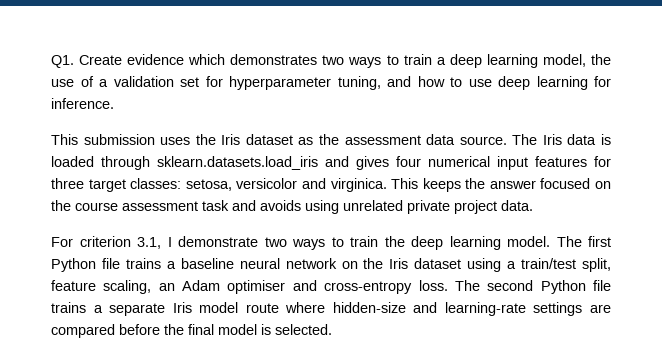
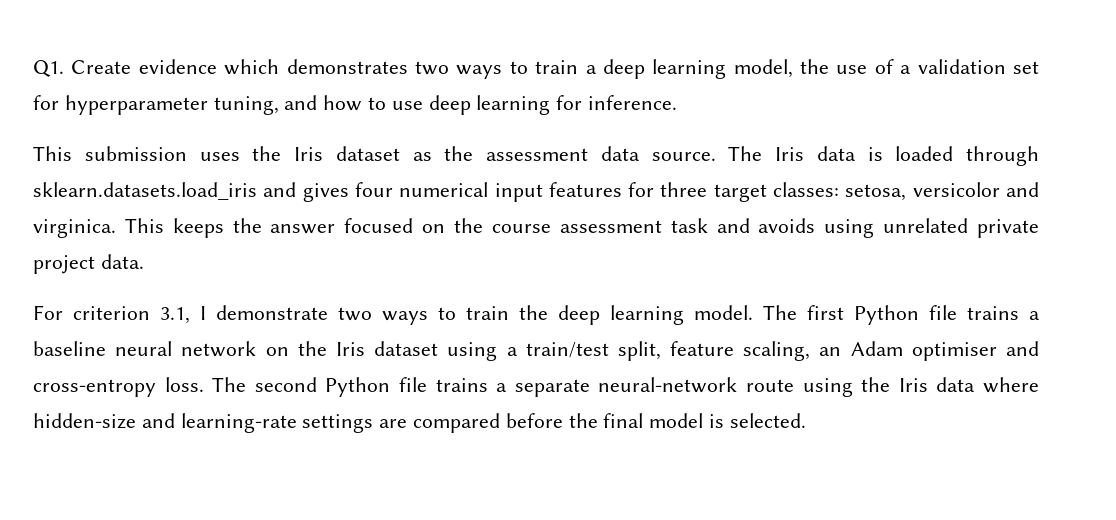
[172,302,279,313] Iris model route -> [598,377,976,397] neural-network route using the Iris data

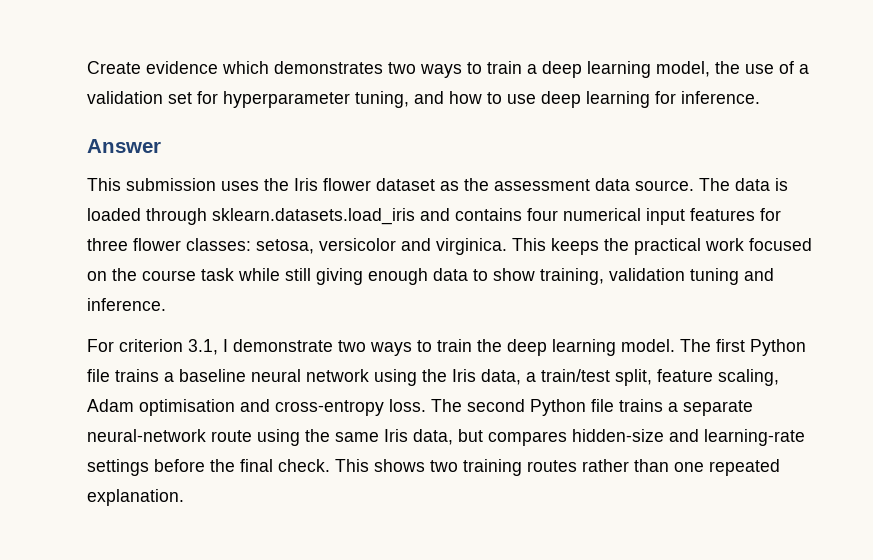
[33,60,64,77] Q1. -> (87, 67) none
(678, 102) none -> [87,139,161,153] // Answer
(323, 154) none -> [323,178,371,191] flower
[775,147,804,161] Iris -> (730, 184) none
[302,183,349,202] gives -> [455,208,522,221] contains
[713,184,767,202] target -> [133,238,181,251] flower
[270,224,336,234] answer -> [634,238,744,255] practical work
[559,218,1039,238] [33,254,144,274] assessment task and avoids using unrelated private project data. -> [201,268,774,285] [87,298,166,311] task while still giving enough data to show training, validation tuning and inference.
[265,341,498,361] on the Iris dataset using -> [374,369,521,386] using the Iris data,
[819,341,997,361] an Adam optimiser -> [87,399,235,416] Adam optimisation
[898,377,1040,393] Iris data where -> [335,429,567,446] same Iris data, but compares
[379,413,501,433] are compared -> (149, 467) none
[649,413,806,428] model is selected. -> [278,459,780,476] [87,489,184,506] check. This shows two training routes rather than one repeated explanation.

